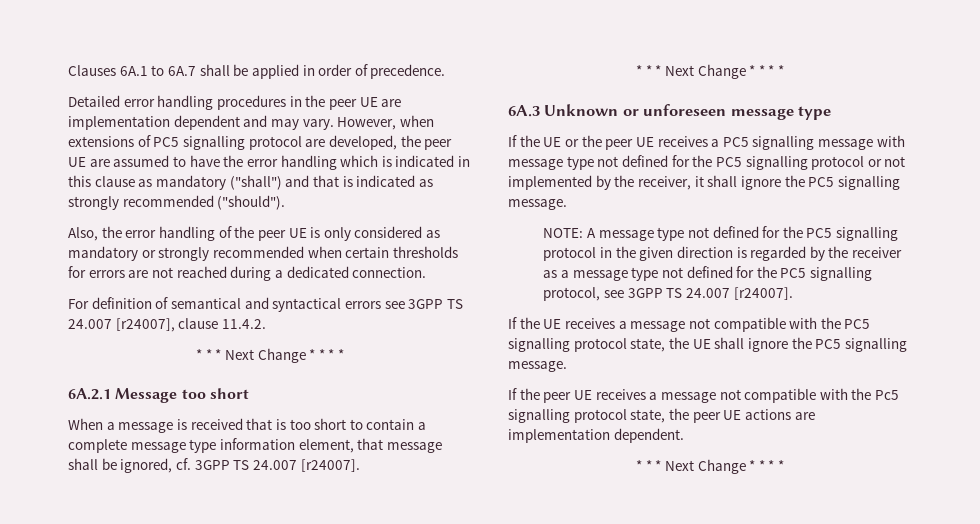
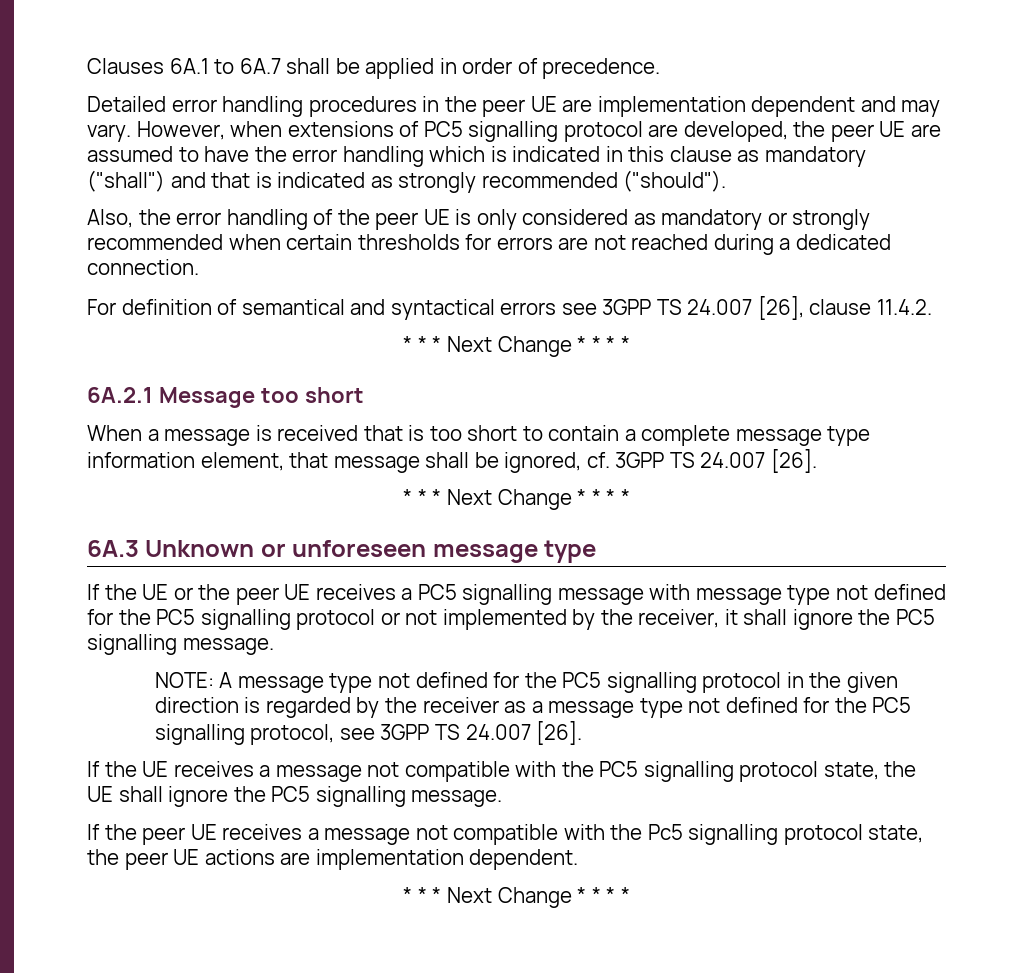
[115,318,175,332] [r24007], -> [757,296,804,320] [26],
[300,459,360,472] [r24007]. -> [770,449,817,473] [26].
[733,287,793,300] [r24007]. -> [536,721,583,745] [26].

